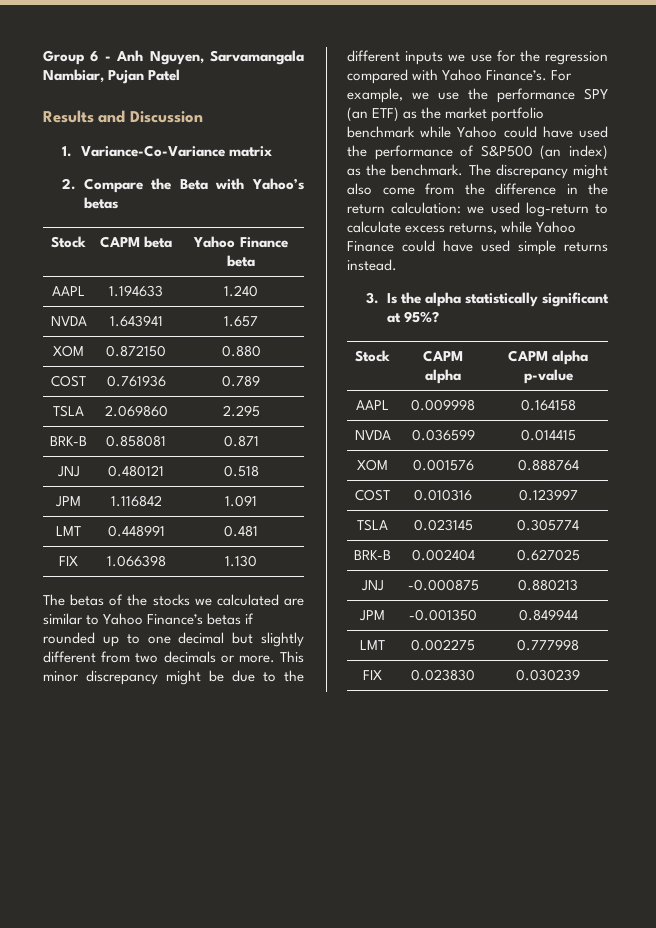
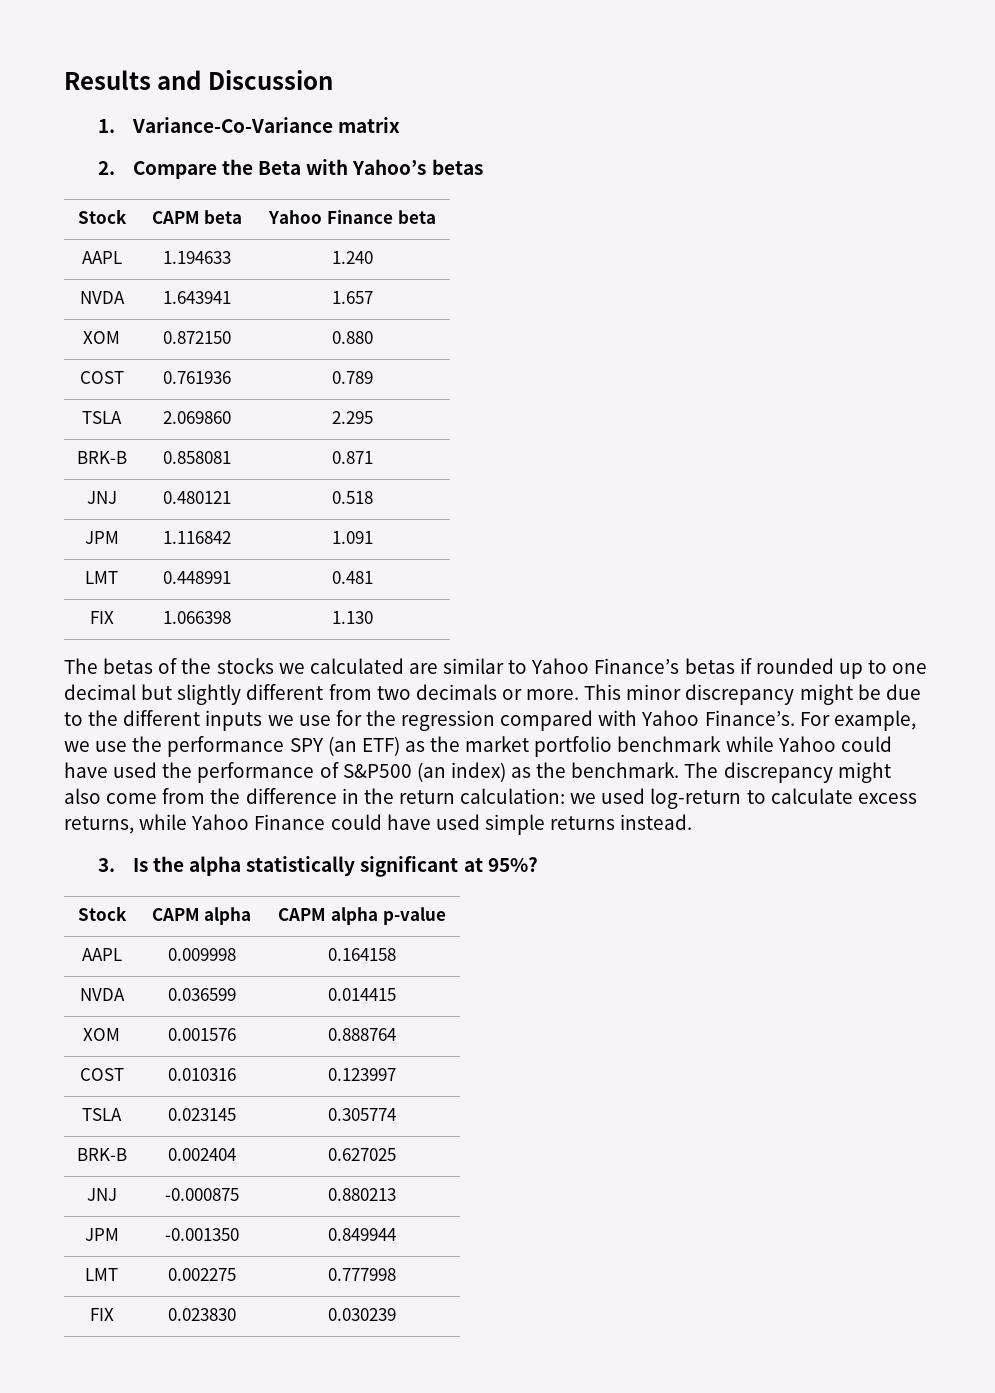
[43,50,304,65] [43,69,181,84] Group 6 - Anh Nguyen, Sarvamangala Nambiar, Pujan Patel // -> (64, 80) none

